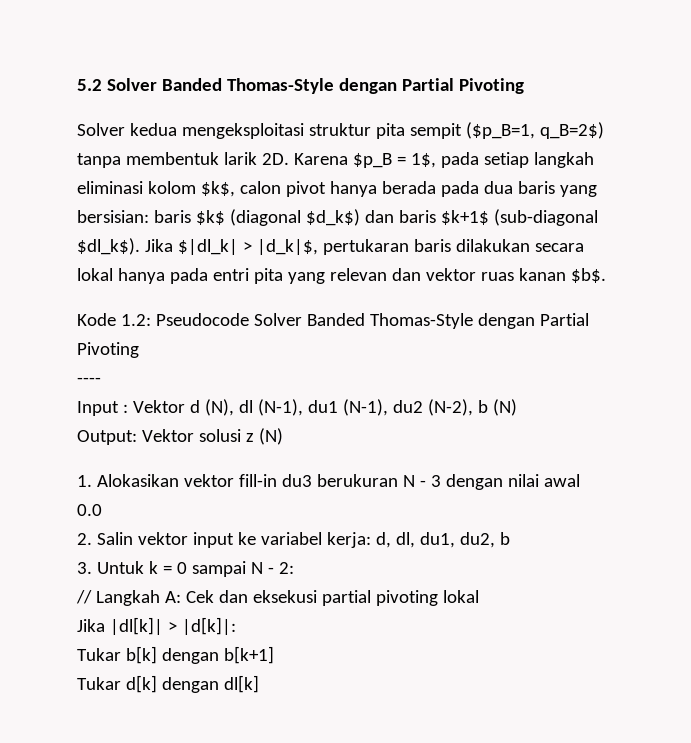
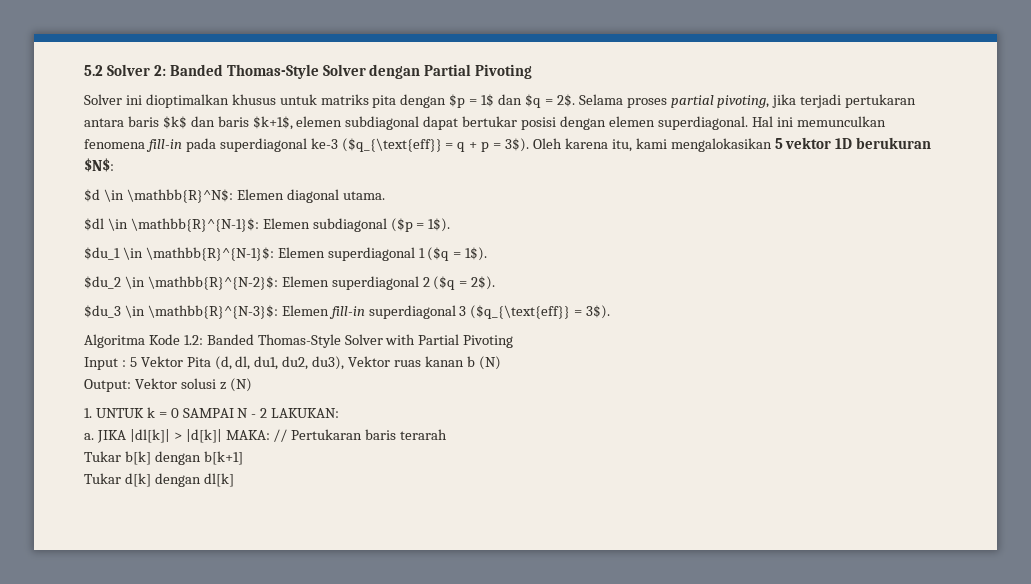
[161,78,334,94] Banded Thomas-Style -> [153,64,366,79] 2: Banded Thomas-Style Solver
[129,122,604,139] [77,152,594,168] [77,181,597,197] [77,209,598,226] [77,238,584,255] [77,268,606,284] [77,313,589,329] [77,342,139,358] [77,377,101,384] kedua mengeksploitasi struktur pita sempit ($p_B=1, q_B=2$) tanpa membentuk larik 2D. Karena $p_B = 1$, pada setiap langkah eliminasi kolom $k$, calon pivot hanya berada pada dua baris yang bersisian: baris $k$ (diagonal $d_k$) dan baris $k+1$ (sub-diagonal $dl_k$). Jika $|dl_k| > |d_k|$, pertukaran baris dilakukan secara lokal hanya pada entri pita yang relevan dan vektor ruas kanan $b$. // Kode 1.2: Pseudocode Solver Banded Thomas-Style dengan Partial Pivoting // ---- -> [125,94,917,108] [84,116,886,130] [84,137,932,152] [84,158,114,172] [84,189,385,203] [84,218,451,232] [84,247,488,261] [84,276,496,290] [84,305,611,319] [84,334,514,348] ini dioptimalkan khusus untuk matriks pita dengan $p = 1$ dan $q = 2$. Selama proses partial pivoting, jika terjadi pertukaran antara baris $k$ dan baris $k+1$, elemen subdiagonal dapat bertukar posisi dengan elemen superdiagonal. Hal ini memunculkan fenomena fill-in pada superdiagonal ke-3 ($q_{\text{eff}} = q + p = 3$). Oleh karena itu, kami mengalokasikan 5 vektor 1D berukuran $N$: // $d \in \mathbb{R}^N$: Elemen diagonal utama. // $dl \in \mathbb{R}^{N-1}$: Elemen subdiagonal ($p = 1$). // $du_1 \in \mathbb{R}^{N-1}$: Elemen superdiagonal 1 ($q = 1$). // $du_2 \in \mathbb{R}^{N-2}$: Elemen superdiagonal 2 ($q = 2$). // $du_3 \in \mathbb{R}^{N-3}$: Elemen fill-in superdiagonal 3 ($q_{\text{eff}} = 3$). // Algoritma Kode 1.2: Banded Thomas-Style Solver with Partial Pivoting
[132,399,473,416] Vektor d (N), dl (N-1), du1 (N-1), du2 (N-2), -> [129,356,464,370] 5 Vektor Pita (d, dl, du1, du2, du3), Vektor ruas kanan
[96,474,580,490] [77,504,102,516] [77,532,510,548] [77,561,144,574] Alokasikan vektor fill-in du3 berukuran N - 3 dengan nilai awal 0.0 // 2. Salin vektor input ke variabel kerja: d, dl, du1, du2, b // 3. Untuk -> [95,408,144,418] UNTUK
[191,561,294,577] [76,590,479,606] [77,617,236,635] sampai N - 2: // // Langkah A: Cek dan eksekusi partial pivoting lokal // Jika |dl[k]| > |d[k]|: -> [182,408,340,418] [84,429,448,443] SAMPAI N - 2 LAKUKAN: // a. JIKA |dl[k]| > |d[k]| MAKA: // Pertukaran baris terarah

